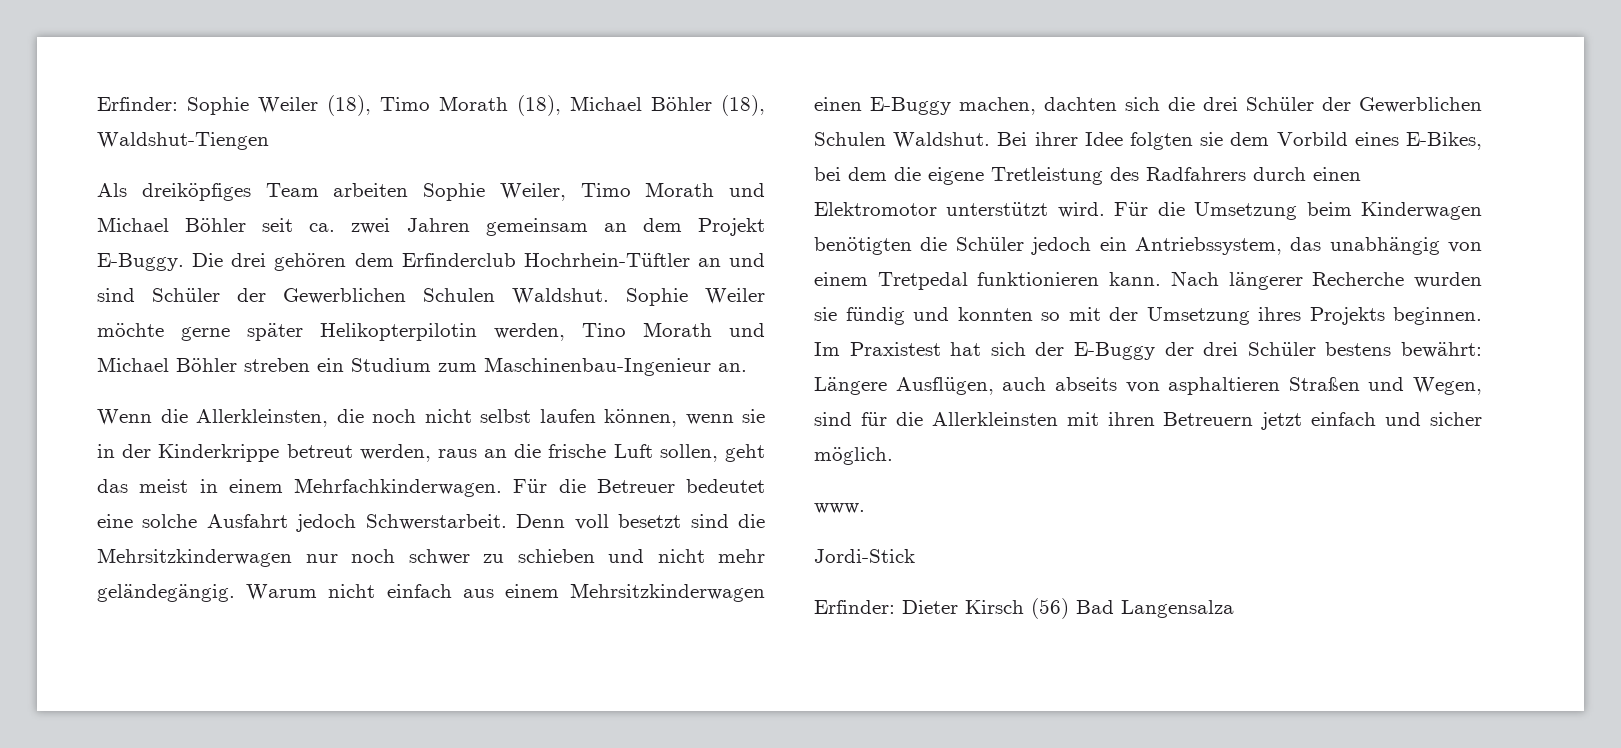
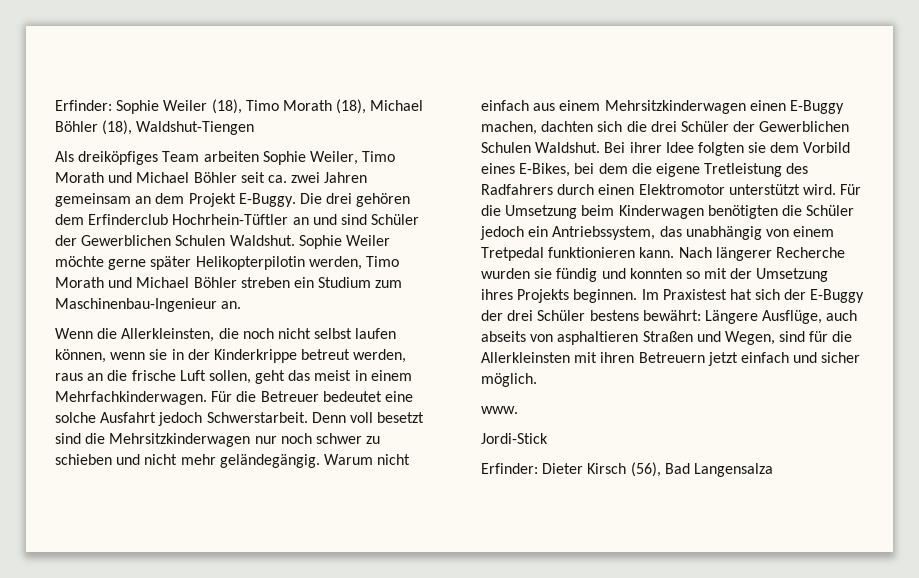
[582,323,626,337] Tino -> [365,256,399,267] Timo
[895,377,994,395] Ausflügen, -> [762,310,823,324] Ausflüge,
[1031,598,1069,619] (56) -> [630,462,661,477] (56),

